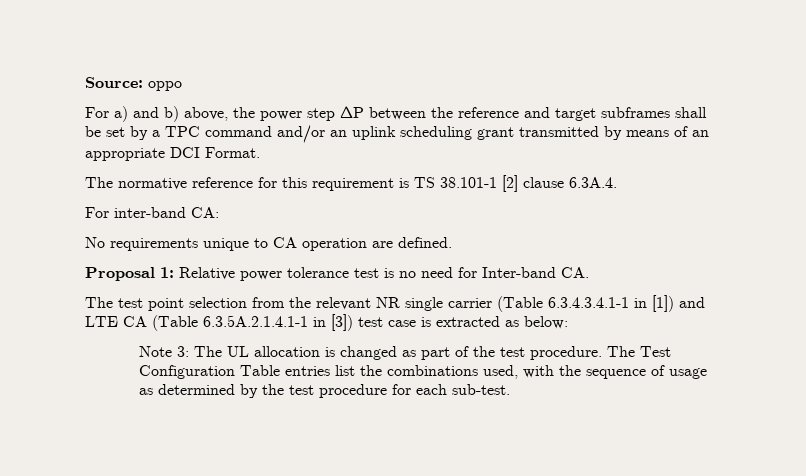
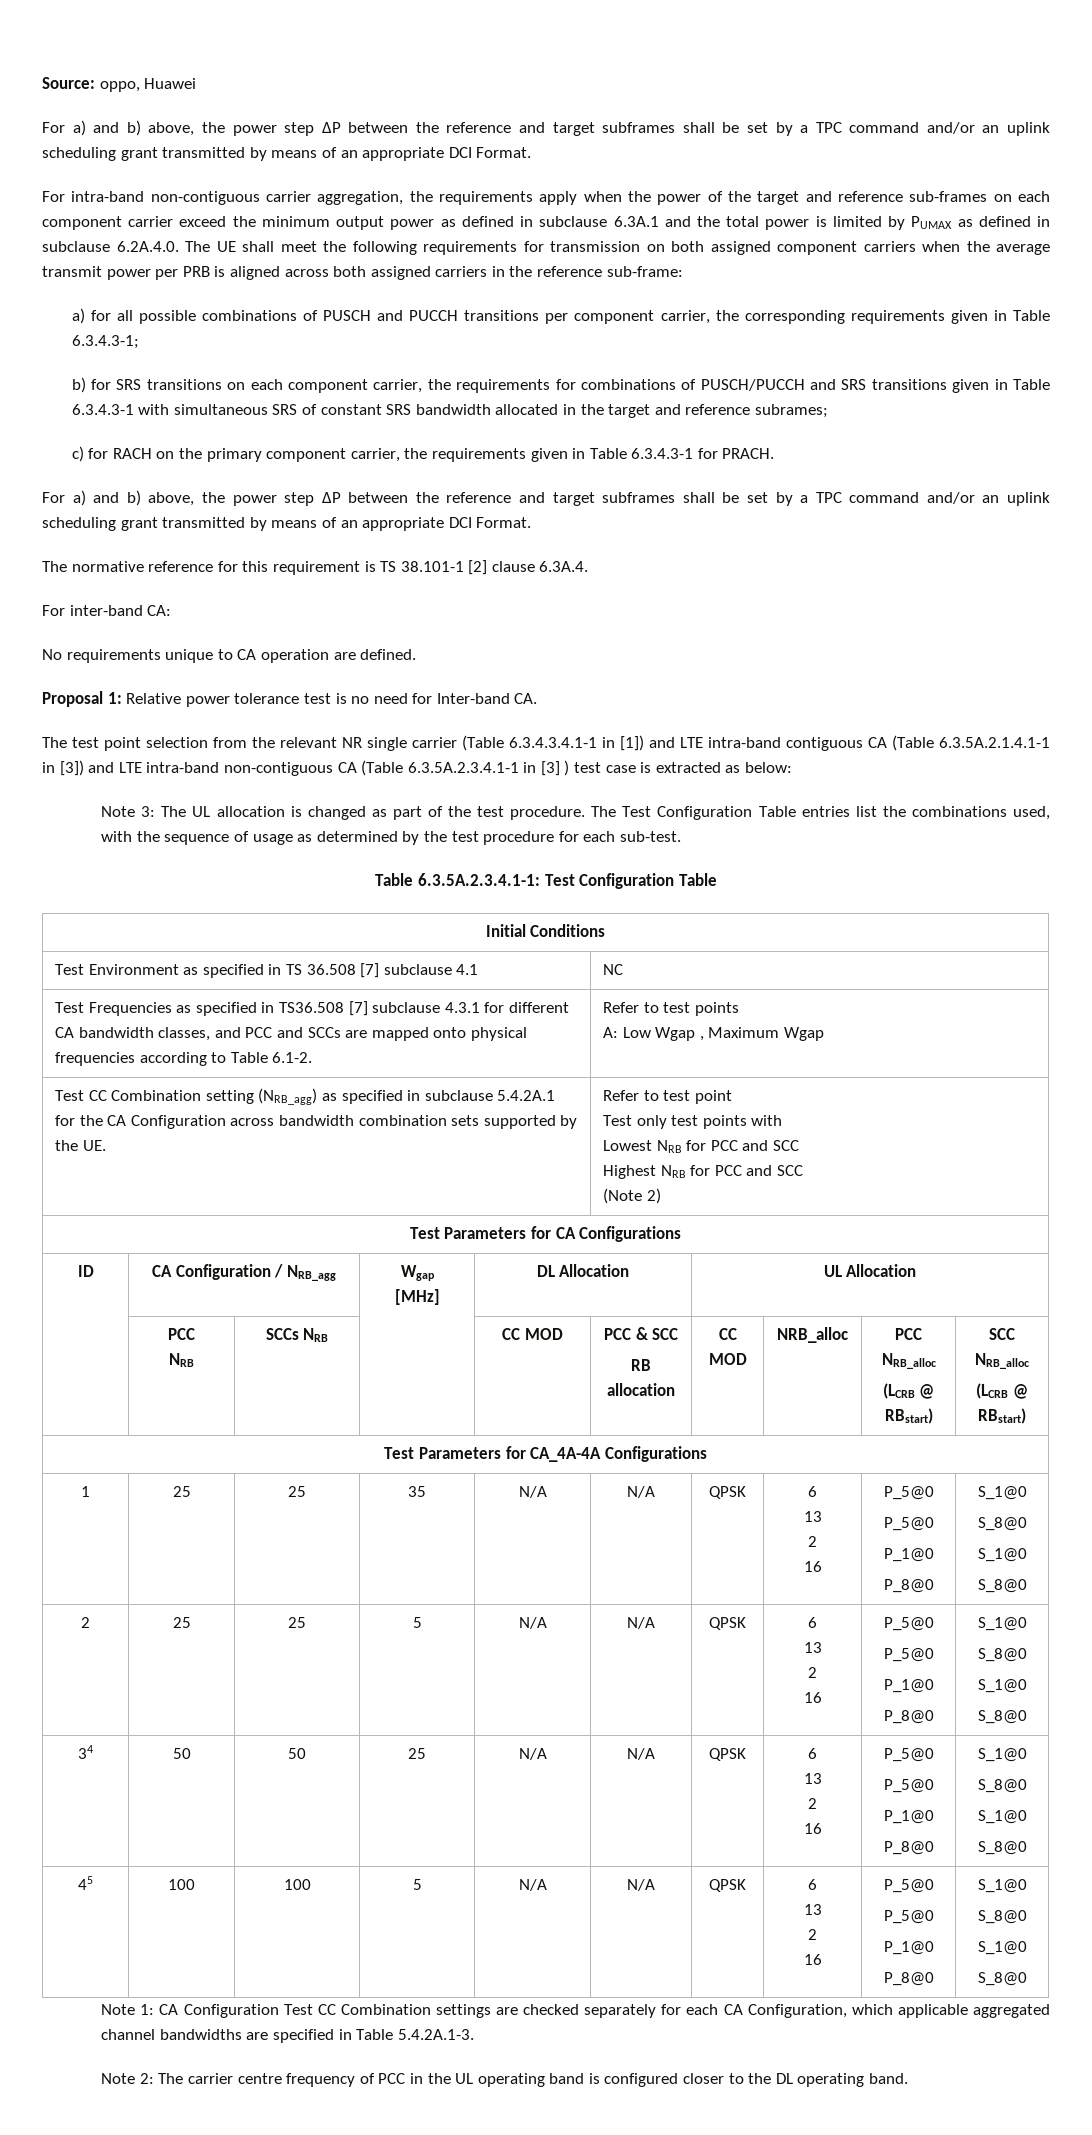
[148,81,182,91] oppo -> [99,78,197,92] [42,120,1051,136] [42,147,532,161] [42,191,1051,205] [42,216,1051,230] [42,241,1050,255] [42,266,683,280] [71,308,1050,324] [71,335,139,349] [71,377,1051,393] [71,404,828,418] [71,446,775,462] oppo, Huawei // For a) and b) above, the power step ΔP between the reference and target subframes shall be set by a TPC command and/or an uplink scheduling grant transmitted by means of an appropriate DCI Format. // For intra-band non-contiguous carrier aggregation, the requirements apply when the power of the target and reference sub-frames on each component carrier exceed the minimum output power as defined in subclause 6.3A.1 and the total power is limited by PUMAX as defined in subclause 6.2A.4.0. The UE shall meet the following requirements for transmission on both assigned component carriers when the average transmit power per PRB is aligned across both assigned carriers in the reference sub-frame: // a) for all possible combinations of PUSCH and PUCCH transitions per component carrier, the corresponding requirements given in Table 6.3.4.3-1; // b) for SRS transitions on each component carrier, the requirements for combinations of PUSCH/PUCCH and SRS transitions given in Table 6.3.4.3-1 with simultaneous SRS of constant SRS bandwidth allocated in the target and reference subrames; // c) for RACH on the primary component carrier, the requirements given in Table 6.3.4.3-1 for PRACH.
(118, 321) none -> [708,737,863,751] intra-band contiguous
(353, 322) none -> [88,760,570,776] and LTE intra-band non-contiguous CA (Table 6.3.5A.2.3.4.1-1 in [3] )
(511, 389) none -> [375,873,717,889] [485,924,606,937] [54,963,479,978] [602,964,623,975] [54,1001,569,1016] [54,1027,527,1041] [54,1052,313,1066] [602,1002,739,1016] [602,1027,824,1041] [54,1088,556,1105] [54,1115,578,1129] [54,1140,106,1151] [602,1090,732,1104] [602,1115,783,1129] [602,1140,799,1153] [602,1165,803,1179] [602,1188,661,1204] [409,1226,682,1242] [77,1265,94,1277] [152,1264,336,1281] [400,1265,435,1281] [394,1289,440,1305] [536,1264,630,1277] [823,1264,917,1277] [168,1328,195,1340] [169,1353,194,1367] [265,1328,329,1342] [502,1328,563,1340] [603,1327,679,1340] [631,1359,651,1371] [607,1383,675,1396] [718,1328,737,1340] [708,1353,747,1365] [777,1327,848,1343] [895,1328,922,1340] [881,1353,936,1369] [882,1383,935,1399] [884,1408,933,1424] [989,1328,1015,1340] [975,1353,1029,1369] [976,1383,1028,1399] [978,1408,1026,1424] [384,1446,707,1462] [81,1486,90,1497] [172,1486,191,1497] [288,1486,306,1497] [408,1486,426,1497] [518,1486,547,1498] [627,1486,655,1498] [709,1486,746,1499] [808,1486,817,1497] [803,1511,822,1522] [808,1536,817,1547] [803,1561,822,1572] [883,1486,934,1500] [883,1517,934,1531] [883,1548,934,1562] [883,1579,934,1593] [977,1486,1027,1500] [977,1517,1027,1531] [977,1548,1027,1562] [977,1579,1027,1593] [81,1617,90,1628] [172,1617,191,1628] [288,1617,306,1628] [412,1617,422,1628] [518,1617,547,1629] [627,1617,655,1629] [709,1617,746,1630] [808,1617,817,1628] [803,1642,822,1653] [808,1667,817,1678] [803,1692,822,1703] [883,1617,934,1631] [883,1648,934,1662] [883,1679,934,1693] [883,1710,934,1724] [977,1617,1027,1631] [977,1648,1027,1662] [977,1679,1027,1693] [977,1710,1027,1724] [78,1745,93,1759] [172,1748,191,1759] [288,1748,306,1759] [408,1748,426,1759] [518,1748,547,1760] [627,1748,655,1760] [709,1748,746,1761] [808,1748,817,1759] [803,1773,822,1784] [808,1798,817,1809] [803,1823,822,1834] [883,1748,934,1762] [883,1779,934,1793] [883,1810,934,1824] [883,1841,934,1855] [977,1748,1027,1762] [977,1779,1027,1793] [977,1810,1027,1824] [977,1841,1027,1855] [78,1876,93,1890] [168,1879,195,1890] [283,1879,311,1890] [412,1879,422,1890] [518,1879,547,1891] [627,1879,655,1891] [709,1879,746,1892] [808,1879,817,1890] [803,1904,822,1915] [808,1929,817,1940] [803,1954,822,1965] [883,1879,934,1893] [883,1910,934,1924] [883,1941,934,1955] [883,1972,934,1986] [977,1879,1027,1893] [977,1910,1027,1924] [977,1941,1027,1955] [977,1972,1027,1986] [101,2004,1051,2018] [101,2029,474,2043] [101,2073,908,2087] // Table 6.3.5A.2.3.4.1-1: Test Configuration Table // Initial Conditions // Test Environment as specified in TS 36.508 [7] subclause 4.1 | NC // Test Frequencies as specified in TS36.508 [7] subclause 4.3.1 for different CA bandwidth classes, and PCC and SCCs are mapped onto physical frequencies according to Table 6.1-2. | Refer to test points // A: Low Wgap , Maximum Wgap // Test CC Combination setting (NRB_agg) as specified in subclause 5.4.2A.1 for the CA Configuration across bandwidth combination sets supported by the UE. | Refer to test point // Test only test points with // Lowest NRB for PCC and SCC // Highest NRB for PCC and SCC // (Note 2) // Test Parameters for CA Configurations // ID | CA Configuration / NRB_agg | Wgap // [MHz] | DL Allocation | UL Allocation // | PCC // NRB | SCCs NRB | | CC MOD | PCC & SCC // RB allocation | CC MOD | NRB_alloc | PCC NRB_alloc // (LCRB @ RBstart) | SCC NRB_alloc // (LCRB @ RBstart) // Test Parameters for CA_4A-4A Configurations // 1 | 25 | 25 | 35 | N/A | N/A | QPSK | 6 // 13 // 2 // 16 | P_5@0 // P_5@0 // P_1@0 // P_8@0 | S_1@0 // S_8@0 // S_1@0 // S_8@0 // 2 | 25 | 25 | 5 | N/A | N/A | QPSK | 6 // 13 // 2 // 16 | P_5@0 // P_5@0 // P_1@0 // P_8@0 | S_1@0 // S_8@0 // S_1@0 // S_8@0 // 34 | 50 | 50 | 25 | N/A | N/A | QPSK | 6 // 13 // 2 // 16 | P_5@0 // P_5@0 // P_1@0 // P_8@0 | S_1@0 // S_8@0 // S_1@0 // S_8@0 // 45 | 100 | 100 | 5 | N/A | N/A | QPSK | 6 // 13 // 2 // 16 | P_5@0 // P_5@0 // P_1@0 // P_8@0 | S_1@0 // S_8@0 // S_1@0 // S_8@0 // Note 1: CA Configuration Test CC Combination settings are checked separately for each CA Configuration, which applicable aggregated channel bandwidths are specified in Table 5.4.2A.1-3. // Note 2: The carrier centre frequency of PCC in the UL operating band is configured closer to the DL operating band.

